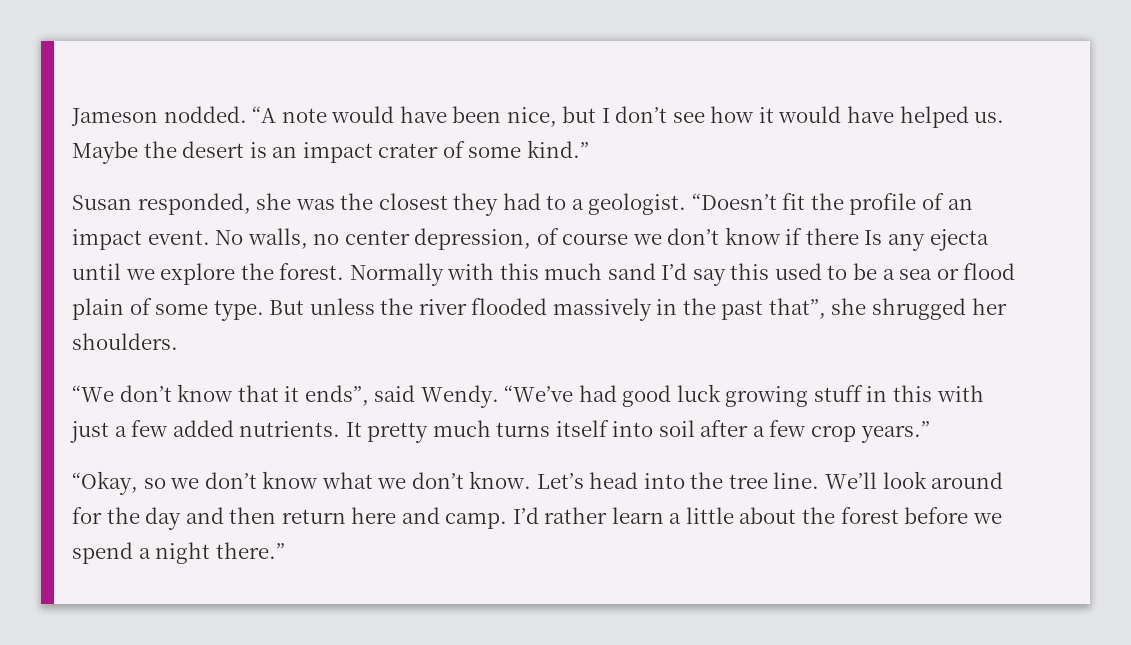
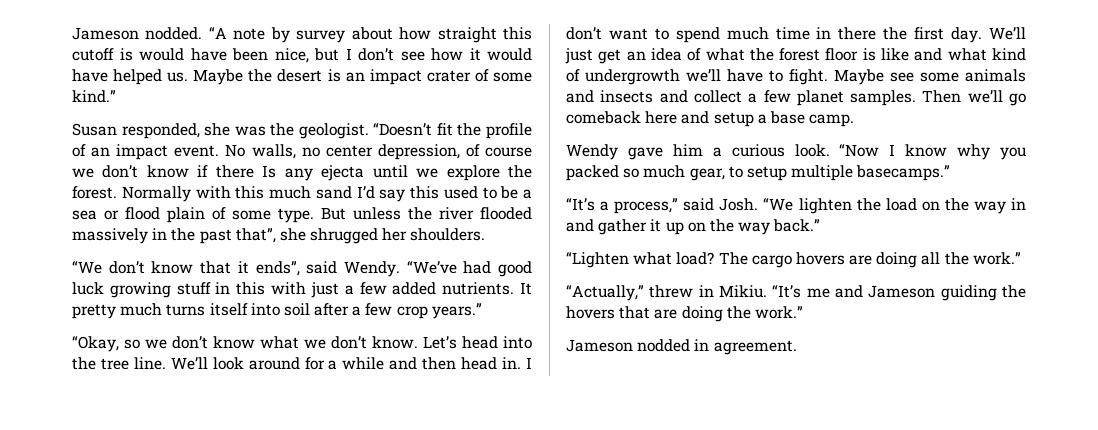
(327, 115) none -> [270,27,533,43] [72,48,133,61] by survey about how straight this cutoff is
[378,193,584,216] closest they had to a -> (295, 129) none
[106,507,1002,530] [72,542,285,564] the day and then return here and camp. I’d rather learn a little about the forest before we spend a night there.” -> [328,357,532,370] [566,27,1026,43] [565,48,1026,64] [566,69,1026,85] [566,90,1026,106] [566,111,855,127] [566,144,1026,160] [566,165,951,181] [566,198,1026,214] [566,219,821,235] [566,252,1021,268] [566,285,1026,301] [566,306,803,322] [566,339,797,355] a while and then head in. I don’t want to spend much time in there the first day. We’ll just get an idea of what the forest floor is like and what kind of undergrowth we’ll have to fight. Maybe see some animals and insects and collect a few planet samples. Then we’ll go comeback here and setup a base camp. // Wendy gave him a curious look. “Now I know why you packed so much gear, to setup multiple basecamps.” // “It’s a process,” said Josh. “We lighten the load on the way in and gather it up on the way back.” // “Lighten what load? The cargo hovers are doing all the work.” // “Actually,” threw in Mikiu. “It’s me and Jameson guiding the hovers that are doing the work.” // Jameson nodded in agreement.

